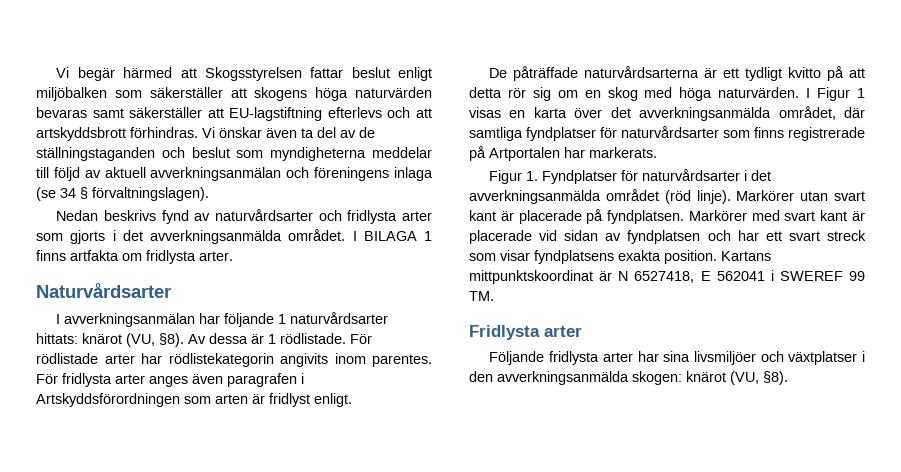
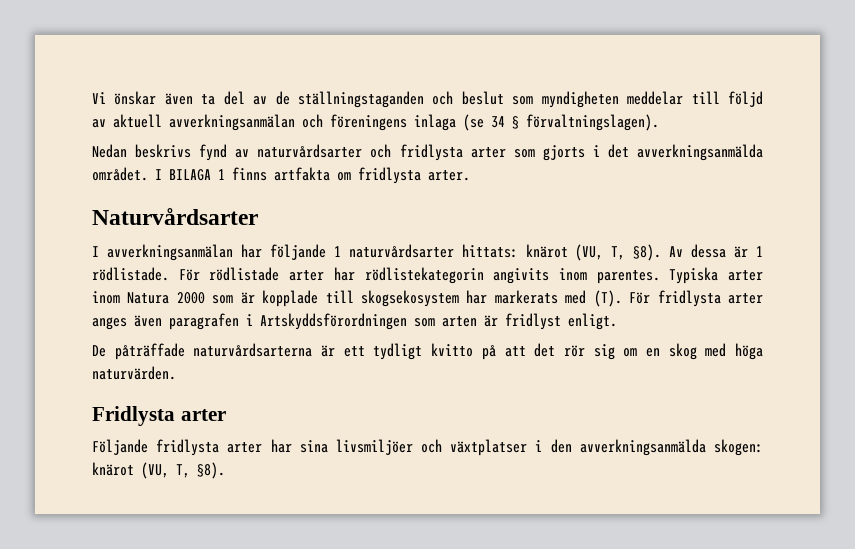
[56,67,433,81] [36,87,432,101] [36,107,432,121] [36,127,215,141] Vi begär härmed att Skogsstyrelsen fattar beslut enligt miljöbalken som säkerställer att skogens höga naturvärden bevaras samt säkerställer att EU-lagstiftning efterlevs och att artskyddsbrott förhindras. Vi -> [92,92,106,104] Vi
[270,147,367,161] myndigheterna -> [541,91,619,108] myndigheten
(155, 340) none -> [611,246,626,260] T,
(432, 360) none -> [669,267,763,284] [92,290,622,307] Typiska arter inom Natura 2000 som är kopplade till skogsekosystem har markerats med (T).
[469,87,502,98] detta -> [534,343,556,357] det
[806,87,865,101] [469,106,865,121] [469,126,865,141] [469,146,657,161] [489,169,772,184] [469,189,865,204] [469,209,865,224] [469,230,866,244] [469,250,771,264] [469,270,865,284] [469,291,494,301] I Figur 1 visas en karta över det avverkningsanmälda området, där samtliga fyndplatser för naturvårdsarter som finns registrerade på Artportalen har markerats. // Figur 1. Fyndplatser för naturvårdsarter i det avverkningsanmälda området (röd linje). Markörer utan svart kant är placerade på fyndplatsen. Markörer med svart kant är placerade vid sidan av fyndplatsen och har ett svart streck som visar fyndplatsens exakta position. Kartans mittpunktskoordinat är N 6527418, E 562041 i SWEREF 99 TM. -> (176, 373) none
(759, 378) none -> [176,464,190,478] T,

